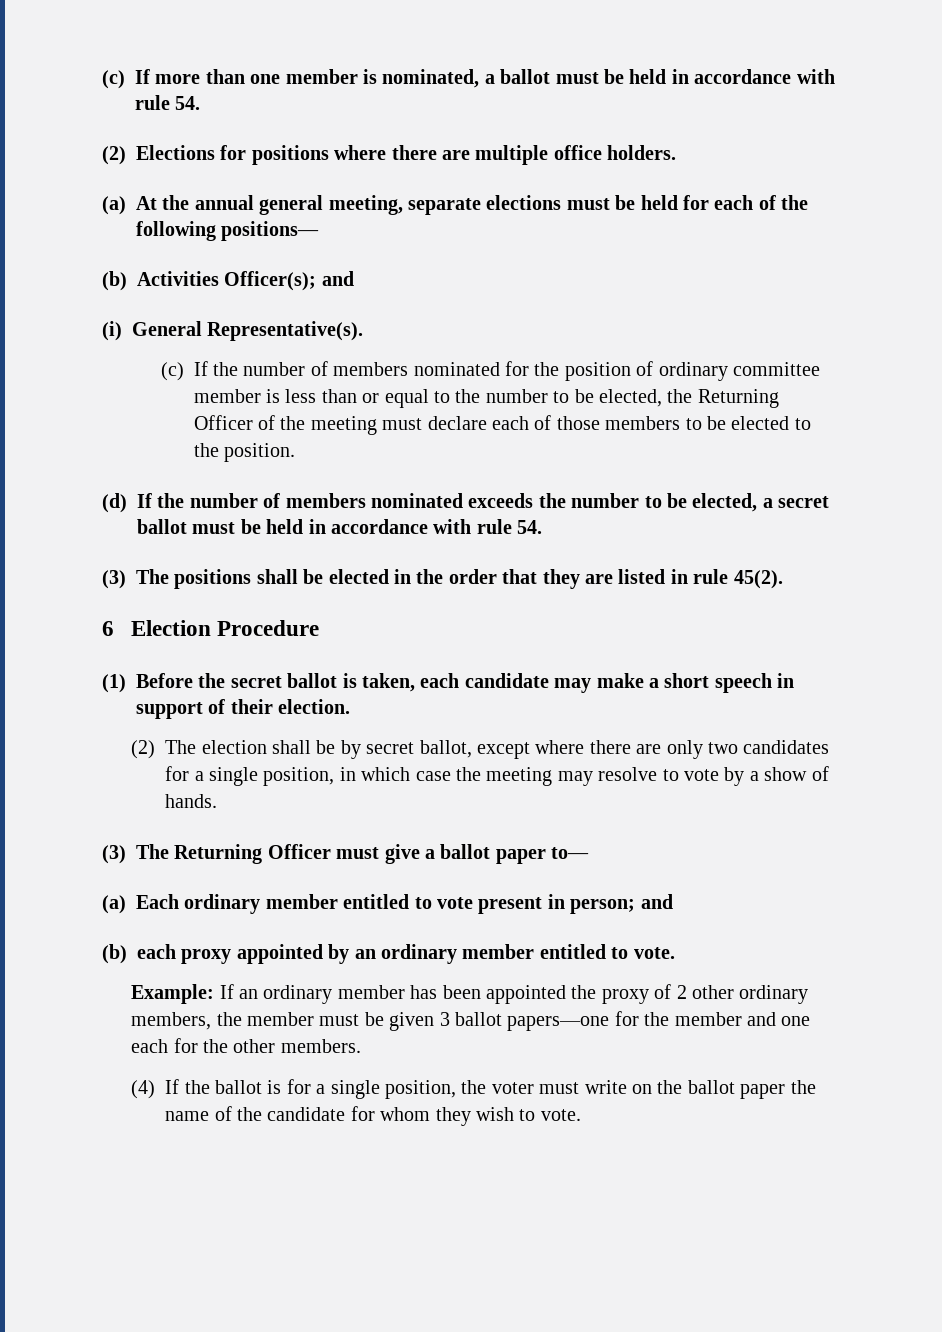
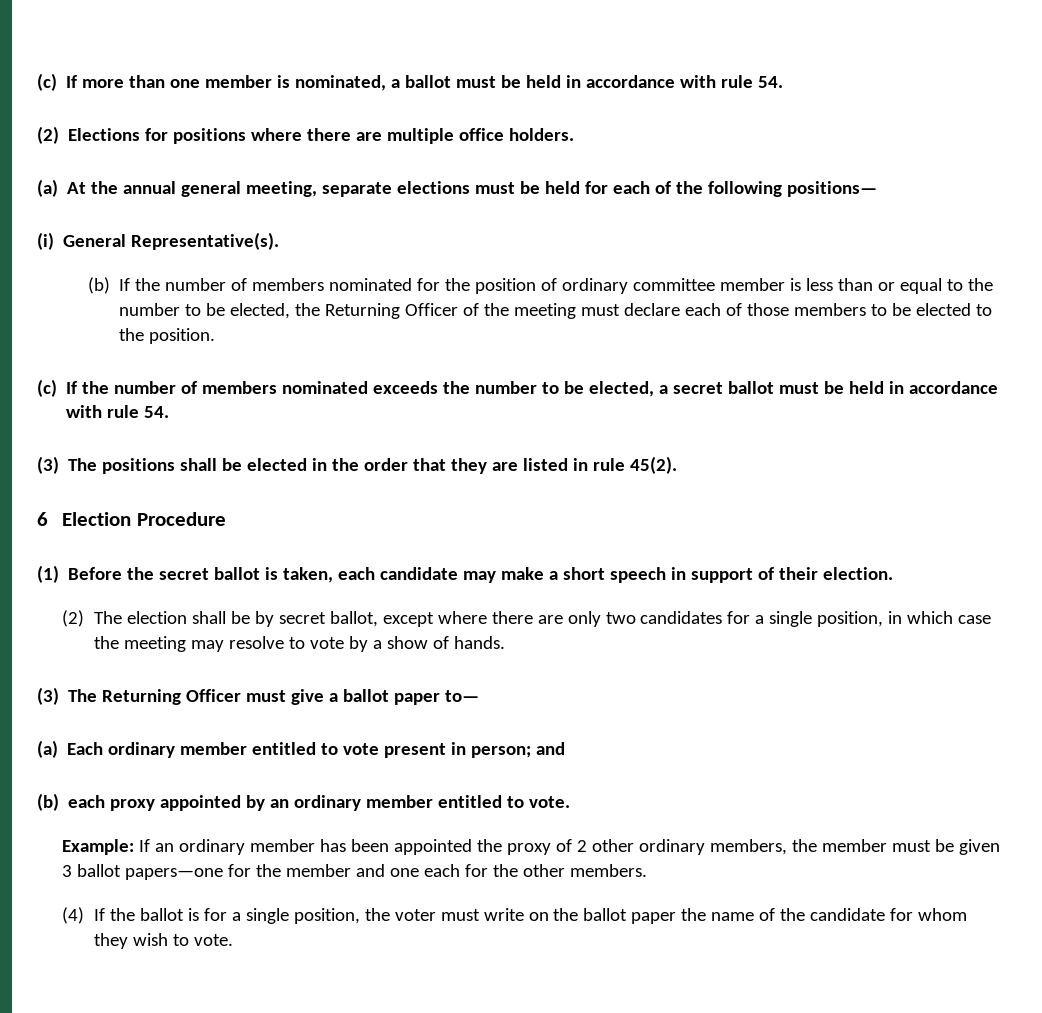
[102,271,354,291] // (b) Activities Officer(s); and -> (878, 189) none
[160,362,184,381] (c) -> [87,277,110,294] (b)
[102,493,127,513] (d) -> [37,379,57,397] (c)

